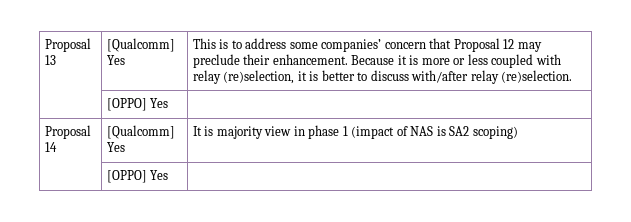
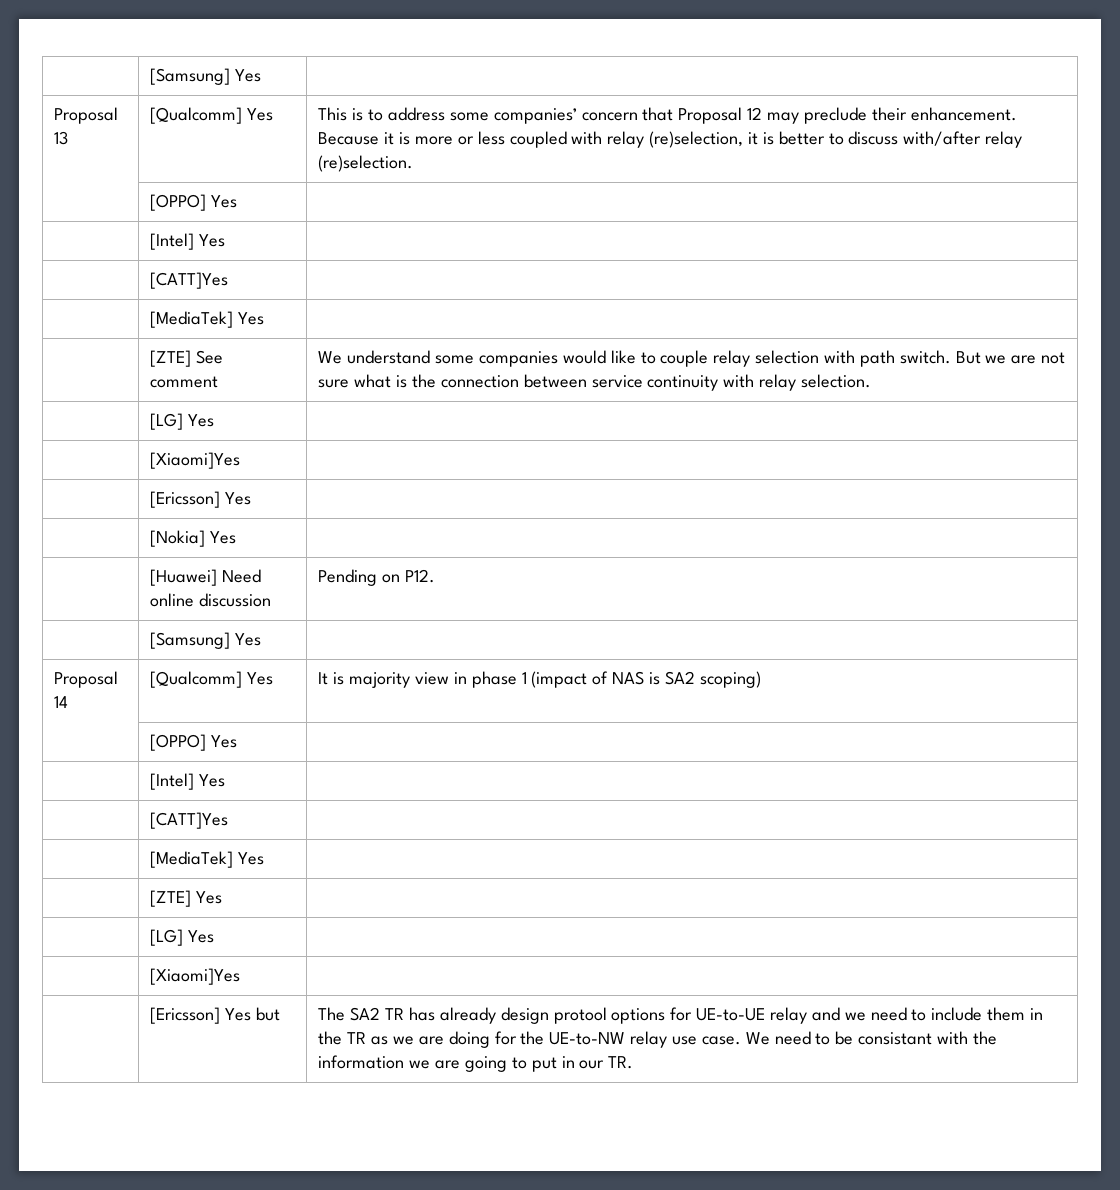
(44, 45) none -> [150,68,262,85] | [Samsung] Yes | //
(169, 103) none -> [150,233,226,250] [150,272,229,289] [150,311,265,328] [150,350,224,367] [150,376,219,388] [318,350,1066,367] [318,374,871,391] [150,413,215,430] [150,452,241,469] [150,491,252,508] [150,530,237,547] [150,569,262,586] [150,593,272,607] [318,569,436,586] [150,632,262,649] // | [Intel] Yes | // | [CATT]Yes | // | [MediaTek] Yes | // | [ZTE] See comment | We understand some companies would like to couple relay selection with path switch. But we are not sure what is the connection between service continuity with relay selection. // | [LG] Yes | // | [Xiaomi]Yes | // | [Ericsson] Yes | // | [Nokia] Yes | // | [Huawei] Need online discussion | Pending on P12. // | [Samsung] Yes |
(169, 175) none -> [150,773,226,790] [150,812,229,829] [150,851,265,868] [150,890,223,907] [150,929,215,946] [150,968,241,985] [150,1007,281,1024] [318,1007,1044,1024] [318,1031,997,1048] [318,1055,634,1072] // | [Intel] Yes | // | [CATT]Yes | // | [MediaTek] Yes | // | [ZTE] Yes | // | [LG] Yes | // | [Xiaomi]Yes | // | [Ericsson] Yes but | The SA2 TR has already design protool options for UE-to-UE relay and we need to include them in the TR as we are doing for the UE-to-NW relay use case. We need to be consistant with the information we are going to put in our TR.

